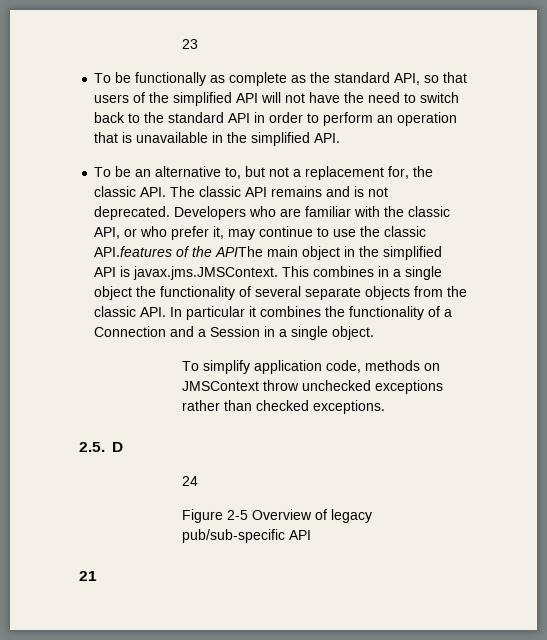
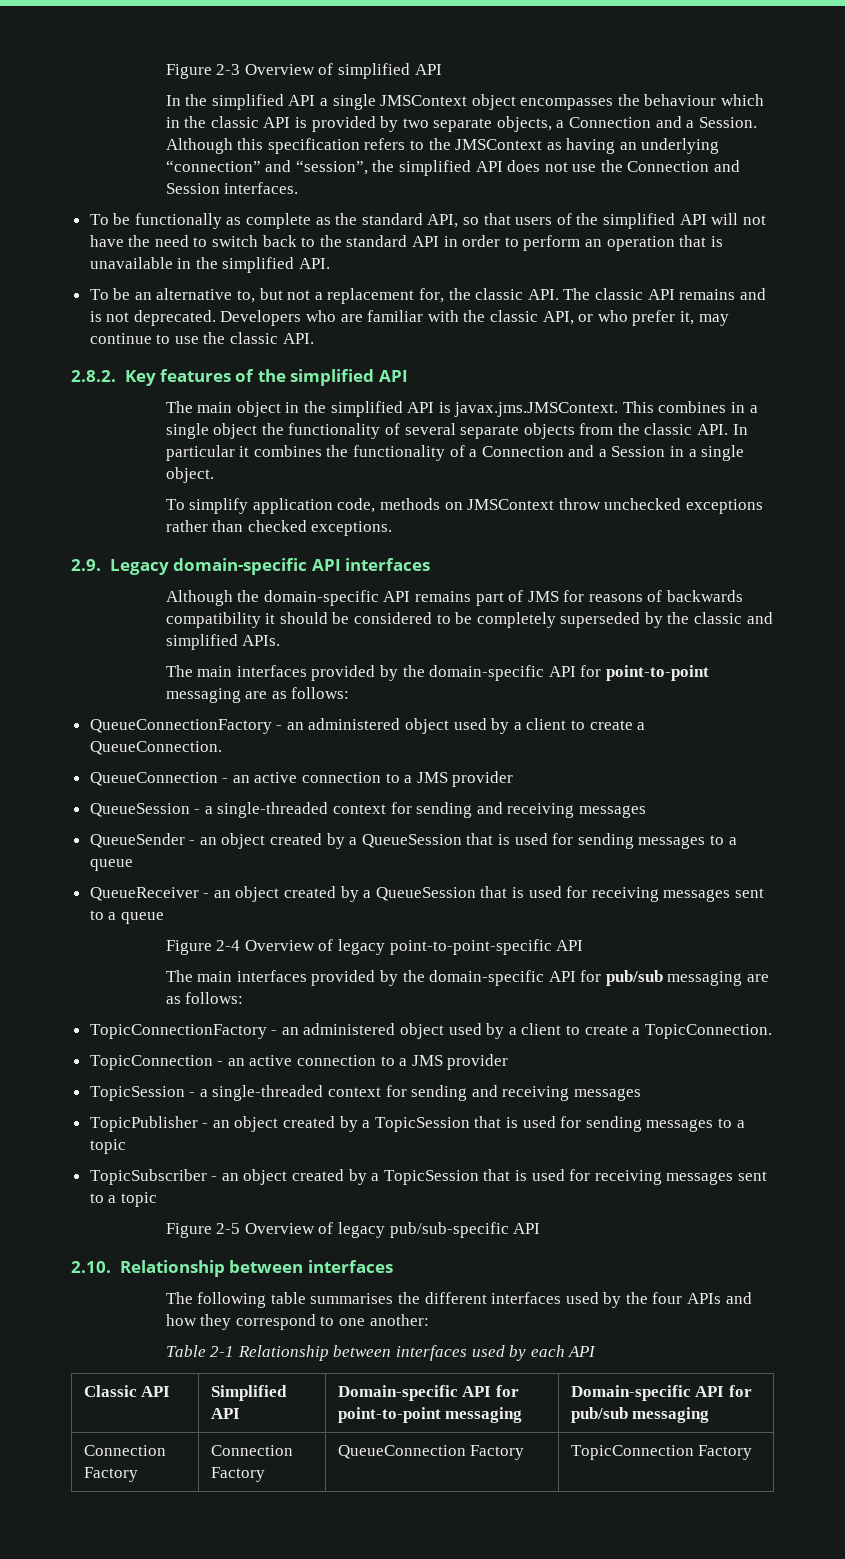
[182,39,199,49] 23 -> [165,63,442,79] [165,94,765,110] [165,116,757,132] [165,138,720,154] [165,160,741,176] [165,182,299,194] Figure 2-3 Overview of simplified API // In the simplified API a single JMSContext object encompasses the behaviour which in the classic API is provided by two separate objects, a Connection and a Session. Although this specification refers to the JMSContext as having an underlying “connection” and “session”, the simplified API does not use the Connection and Session interfaces.
[94,246,264,257] API.features of the APIThe -> [282,333,314,344] [71,369,408,386] [165,401,193,413] API. // 2.8.2. Key features of the simplified API // The
[79,442,123,452] [182,476,199,486] 2.5. D // 24 -> [71,558,431,575] [165,590,744,606] [165,612,773,628] [165,634,281,650] [165,665,709,681] [165,687,350,703] [89,718,646,734] [89,741,222,755] [89,771,514,787] [89,802,647,818] [89,833,737,849] [89,859,133,871] [89,886,764,902] [89,910,164,924] [165,939,584,955] [165,970,770,986] [165,992,244,1004] [89,1023,772,1039] [89,1054,509,1070] [89,1085,642,1101] [89,1116,745,1132] [89,1139,126,1154] [89,1169,767,1185] [89,1192,157,1207] 2.9. Legacy domain-specific API interfaces // Although the domain-specific API remains part of JMS for reasons of backwards compatibility it should be considered to be completely superseded by the classic and simplified APIs. // The main interfaces provided by the domain-specific API for point-to-point messaging are as follows: // QueueConnectionFactory - an administered object used by a client to create a QueueConnection. // QueueConnection - an active connection to a JMS provider // QueueSession - a single-threaded context for sending and receiving messages // QueueSender - an object created by a QueueSession that is used for sending messages to a queue // QueueReceiver - an object created by a QueueSession that is used for receiving messages sent to a queue // Figure 2-4 Overview of legacy point-to-point-specific API // The main interfaces provided by the domain-specific API for pub/sub messaging are as follows: // TopicConnectionFactory - an administered object used by a client to create a TopicConnection. // TopicConnection - an active connection to a JMS provider // TopicSession - a single-threaded context for sending and receiving messages // TopicPublisher - an object created by a TopicSession that is used for sending messages to a topic // TopicSubscriber - an object created by a TopicSession that is used for receiving messages sent to a topic
[79,571,97,581] 21 -> [71,1260,393,1277] [165,1292,752,1308] [165,1314,429,1330] [165,1345,597,1361] [83,1385,171,1397] [210,1385,287,1401] [210,1408,240,1419] [337,1385,519,1401] [337,1407,523,1423] [570,1385,752,1401] [570,1407,710,1423] [83,1445,166,1456] [83,1467,138,1482] [210,1445,293,1456] [210,1467,265,1482] [337,1445,525,1460] [570,1445,753,1460] 2.10. Relationship between interfaces // The following table summarises the different interfaces used by the four APIs and how they correspond to one another: // Table 2-1 Relationship between interfaces used by each API // Classic API | Simplified API | Domain-specific API for point-to-point messaging | Domain-specific API for pub/sub messaging // Connection Factory | Connection Factory | QueueConnection Factory | TopicConnection Factory

